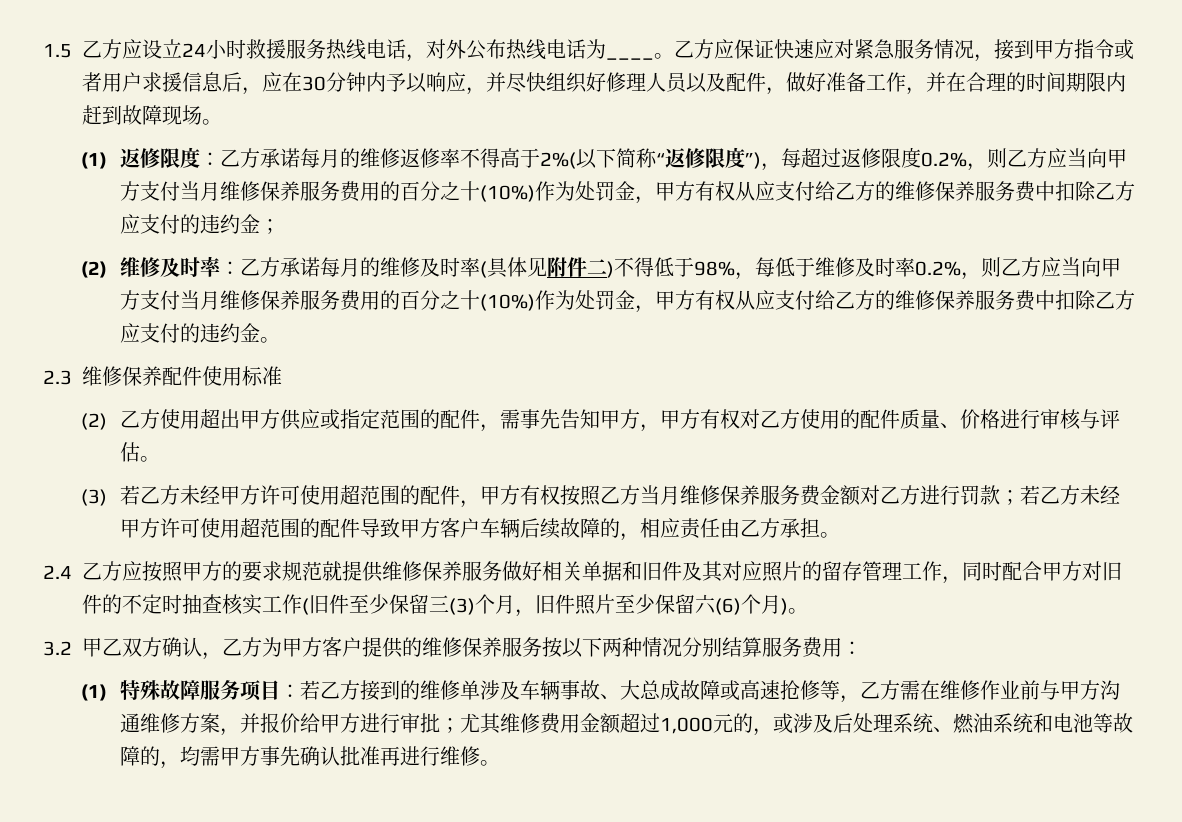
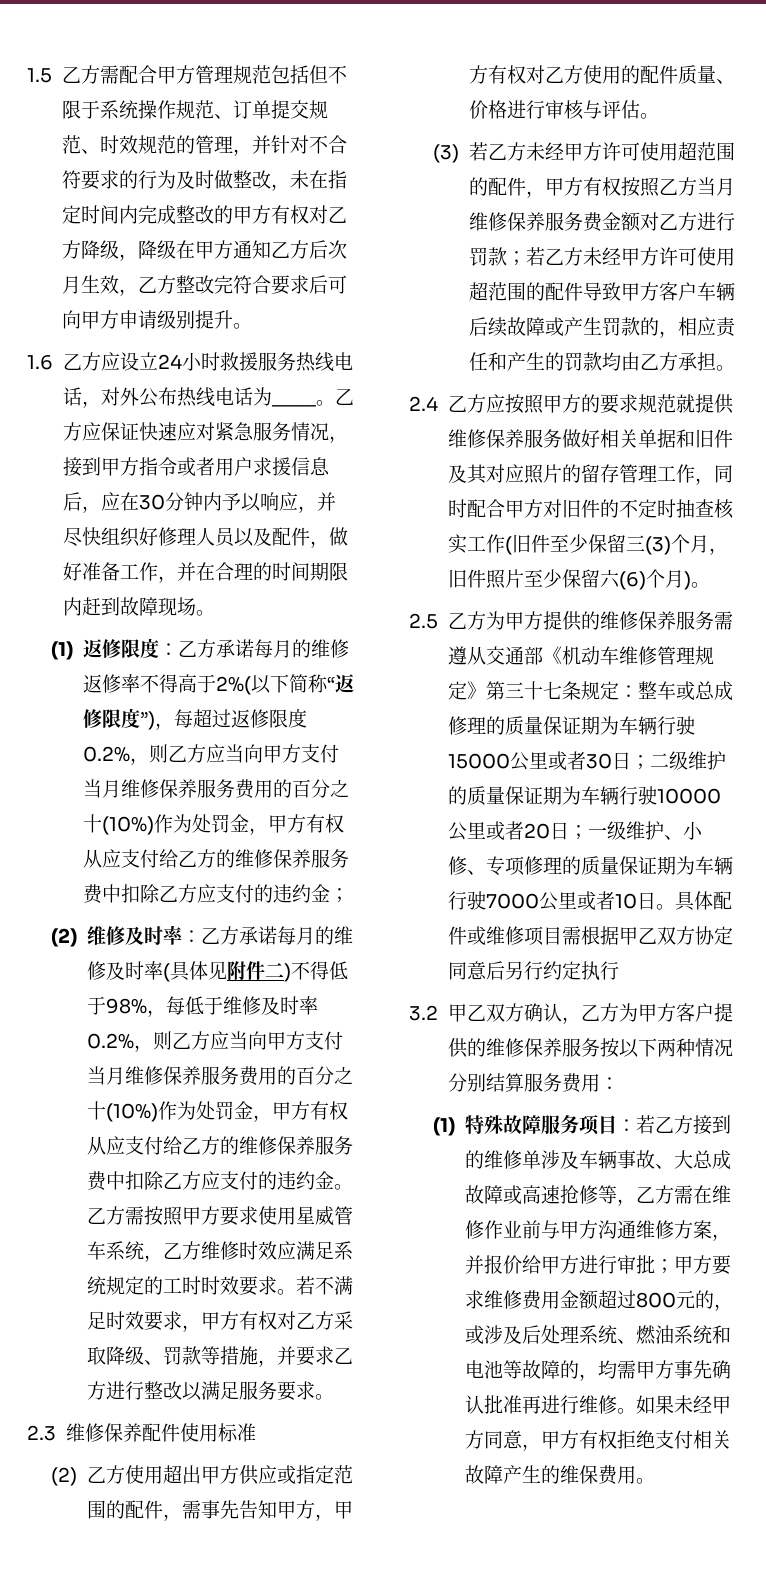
(122, 49) none -> [99,65,347,84] [61,100,328,119] [61,135,347,156] [61,170,347,191] [61,205,347,225] [61,240,347,261] [61,275,347,296] [61,310,252,329] [27,352,101,371] 需配合甲方管理规范包括但不限于系统操作规范、订单提交规范、时效规范的管理，并针对不合符要求的行为及时做整改，未在指定时间内完成整改的甲方有权对乙方降级，降级在甲方通知乙方后次月生效，乙方整改完符合要求后可向甲方申请级别提升。 // 1.6乙方
(280, 340) none -> [86,1206,353,1226] [86,1241,353,1262] [86,1276,353,1296] [86,1311,353,1332] [86,1346,353,1367] [86,1381,334,1401] 乙方需按照甲方要求使用星威管车系统，乙方维修时效应满足系统规定的工时时效要求。若不满足时效要求，甲方有权对乙方采取降级、罚款等措施，并要求乙方进行整改以满足服务要求。
(600, 528) none -> [544,317,640,337] 或产生罚款
(720, 528) none -> [487,352,621,371] 和产生的罚款均
(808, 611) none -> [409,611,733,631] [447,646,714,665] [447,681,733,701] [447,716,695,735] [447,751,726,771] [447,786,721,805] [447,821,703,841] [447,856,733,876] [447,891,732,911] [447,926,733,946] [447,961,619,981] // 2.5乙方为甲方提供的维修保养服务需遵从交通部《机动车维修管理规定》第三十七条规定：整车或总成修理的质量保证期为车辆行驶15000公里或者30日；二级维护的质量保证期为车辆行驶10000公里或者20日；一级维护、小修、专项修理的质量保证期为车辆行驶7000公里或者10日。具体配件或维修项目需根据甲乙双方协定同意后另行约定执行
[459,713,501,734] 尤其 -> [673,1255,731,1275] [464,1290,484,1309] 甲方要求
[659,717,713,734] 1,000 -> [635,1292,676,1308] 800
(500, 763) none -> [635,1395,731,1414] [464,1430,731,1451] [464,1465,655,1485] 如果未经甲方同意，甲方有权拒绝支付相关故障产生的维保费用。

